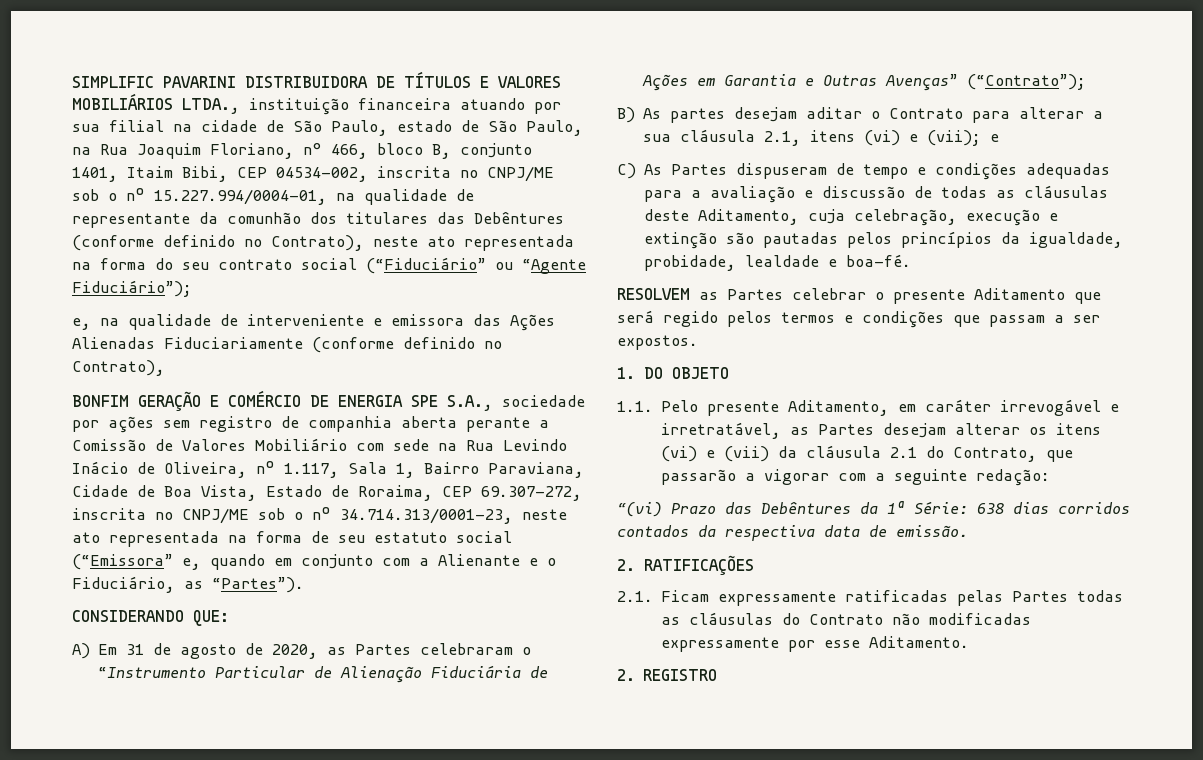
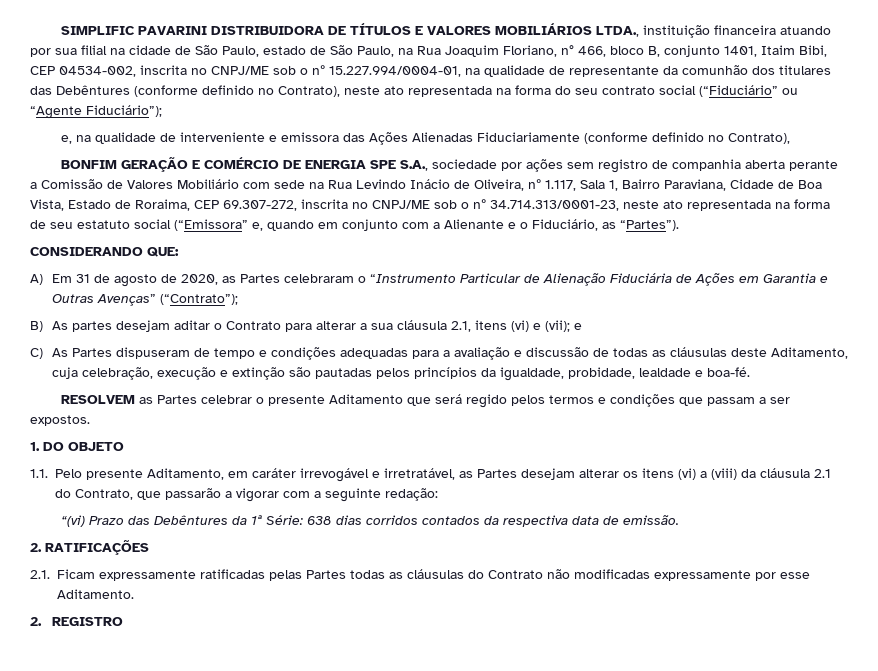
[706,446,770,462] e (vii) -> [700,468,737,480] a (viii)

